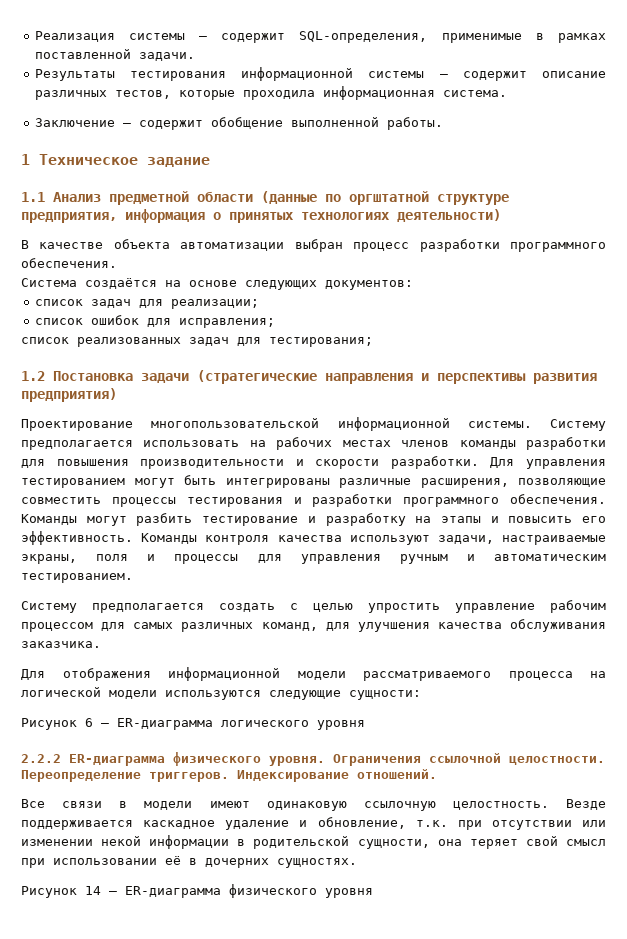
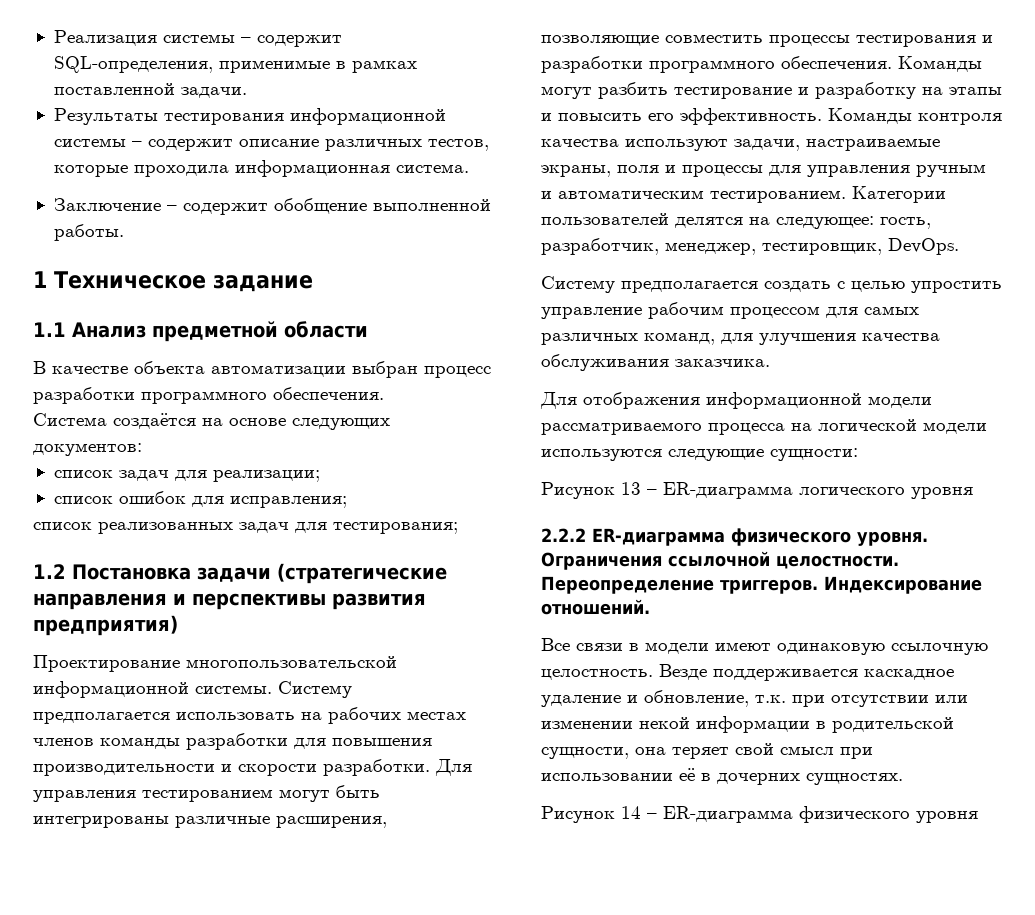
[261,191,509,205] [21,209,501,223] (данные по оргштатной структуре предприятия, информация о принятых технологиях деятельности) -> (368, 329) none
(133, 578) none -> [852,186,946,203] [541,213,931,229] [541,238,959,255] Категории пользователей делятся на следующее: гость, разработчик, менеджер, тестировщик, DevOps.
[85,718,93,727] 6 -> [621,482,641,495] 13

